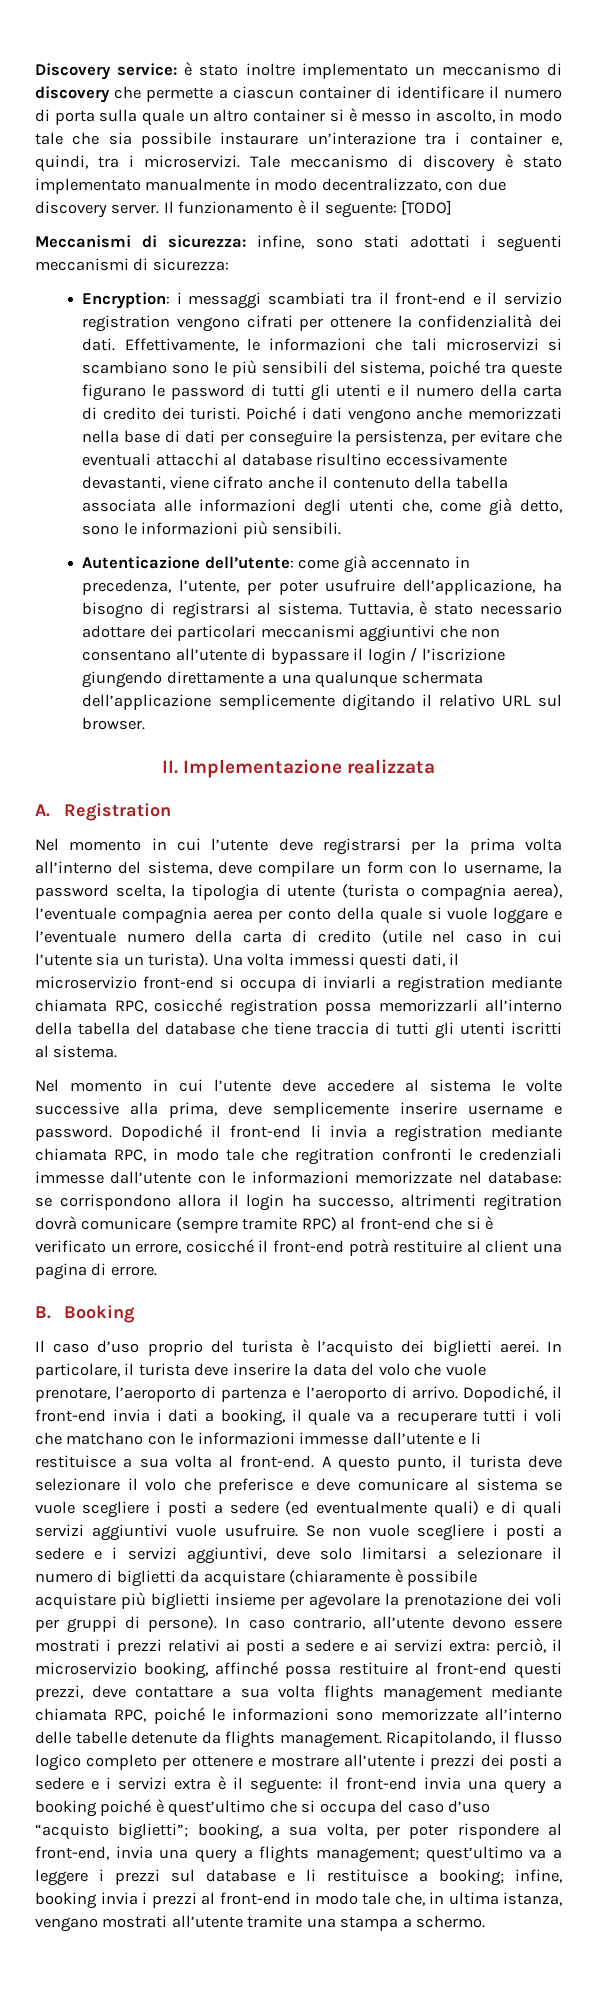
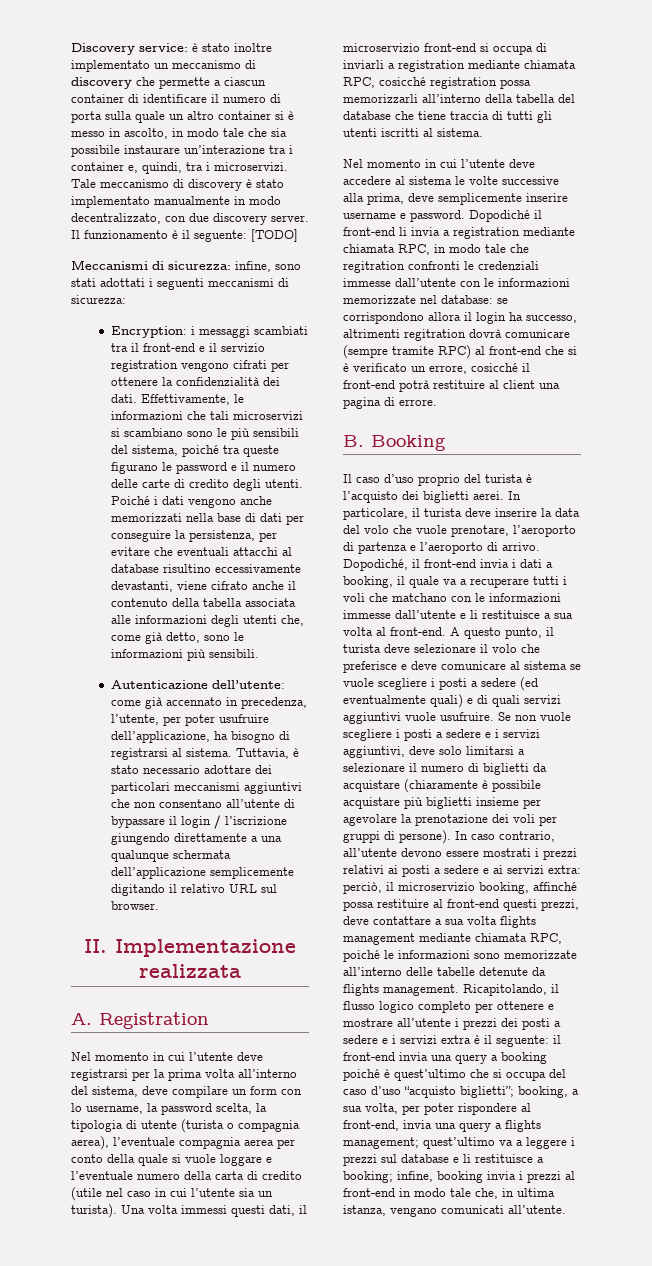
[251,384,563,401] [82,407,241,420] di tutti gli utenti e il numero della carta di credito dei turisti. -> [230,462,296,471] [110,479,303,491] e il numero delle carte di credito degli utenti.
[102,1915,486,1931] mostrati all’utente tramite una stampa a schermo. -> [441,1205,566,1214] comunicati all’utente.

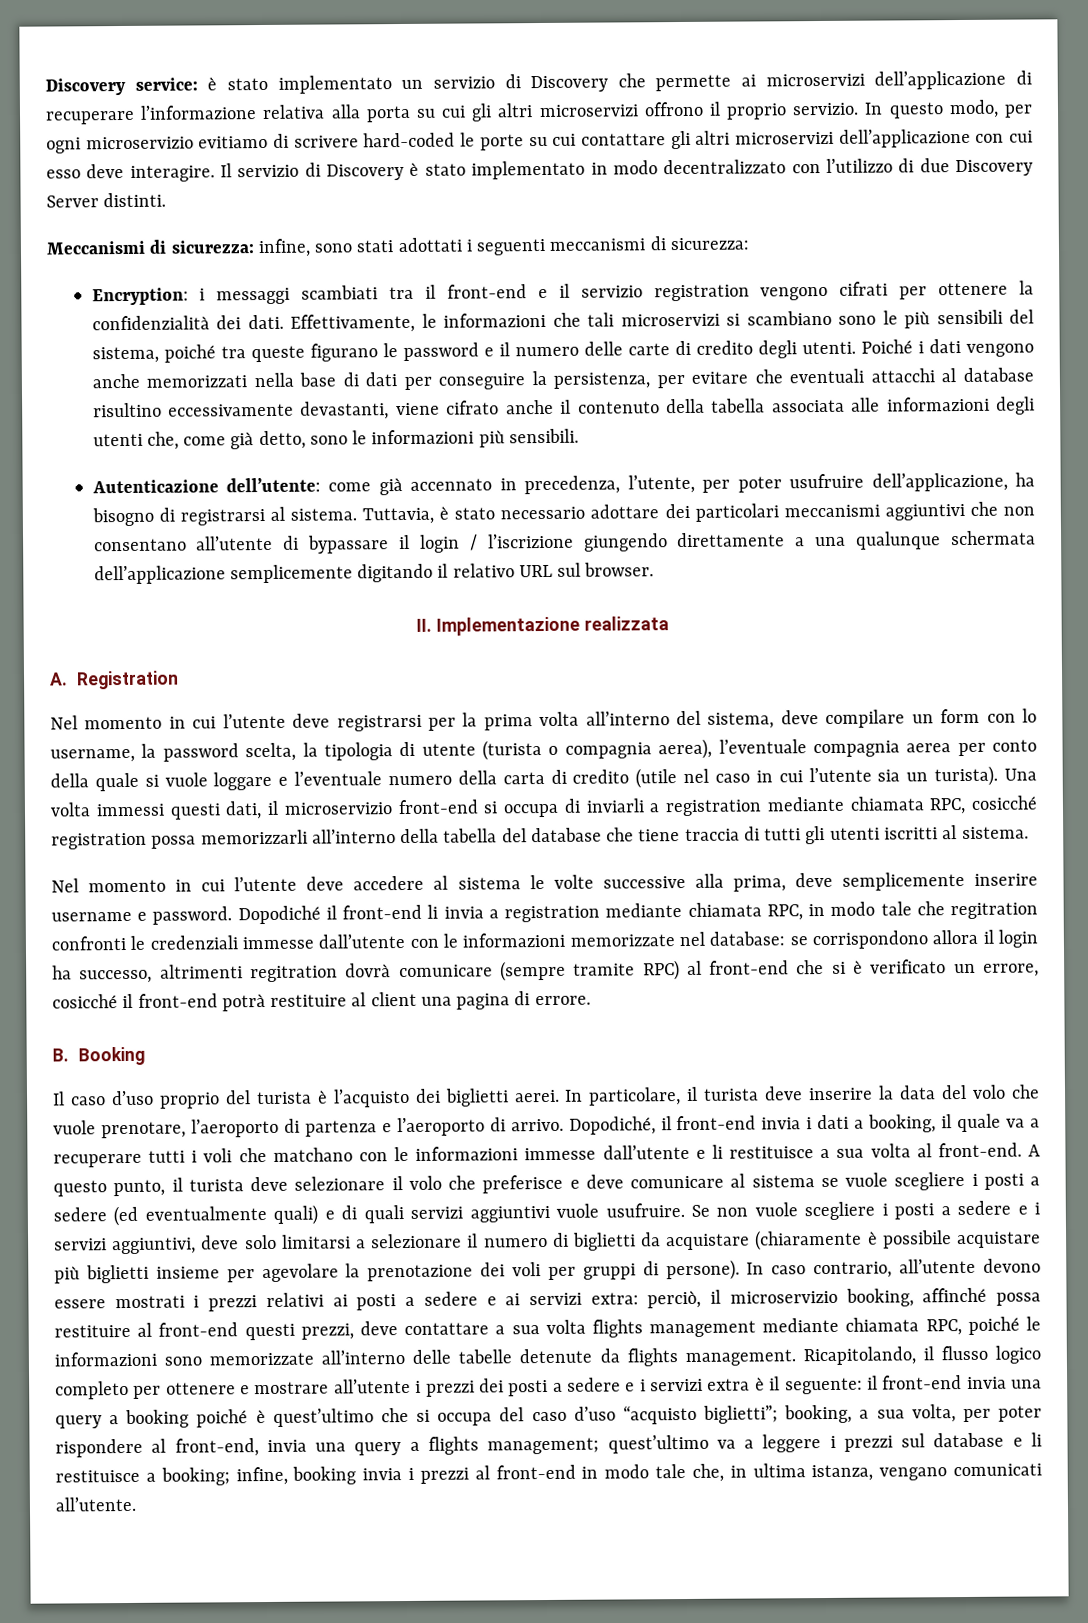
[234,43,272,52] inoltre -> (268, 84) none
[172,60,256,69] [71,77,266,89] [71,94,281,103] [71,111,294,123] [71,128,287,139] [71,145,293,157] [71,162,288,174] [71,179,284,191] [71,196,281,208] [71,213,309,225] [71,229,298,242] meccanismo di discovery che permette a ciascun container di identificare il numero di porta sulla quale un altro container si è messo in ascolto, in modo tale che sia possibile instaurare un’interazione tra i container e, quindi, tra i microservizi. Tale meccanismo di discovery è stato implementato manualmente in modo decentralizzato, con due discovery server. Il funzionamento è il seguente: [TODO] -> [432,70,1032,93] [45,99,1033,125] [46,128,1033,154] [46,158,1034,182] [46,192,167,208] servizio di Discovery che permette ai microservizi dell’applicazione di recuperare l’informazione relativa alla porta su cui gli altri microservizi offrono il proprio servizio. In questo modo, per ogni microservizio evitiamo di scrivere hard-coded le porte su cui contattare gli altri microservizi dell’applicazione con cui esso deve interagire. Il servizio di Discovery è stato implementato in modo decentralizzato con l’utilizzo di due Discovery Server distinti.

